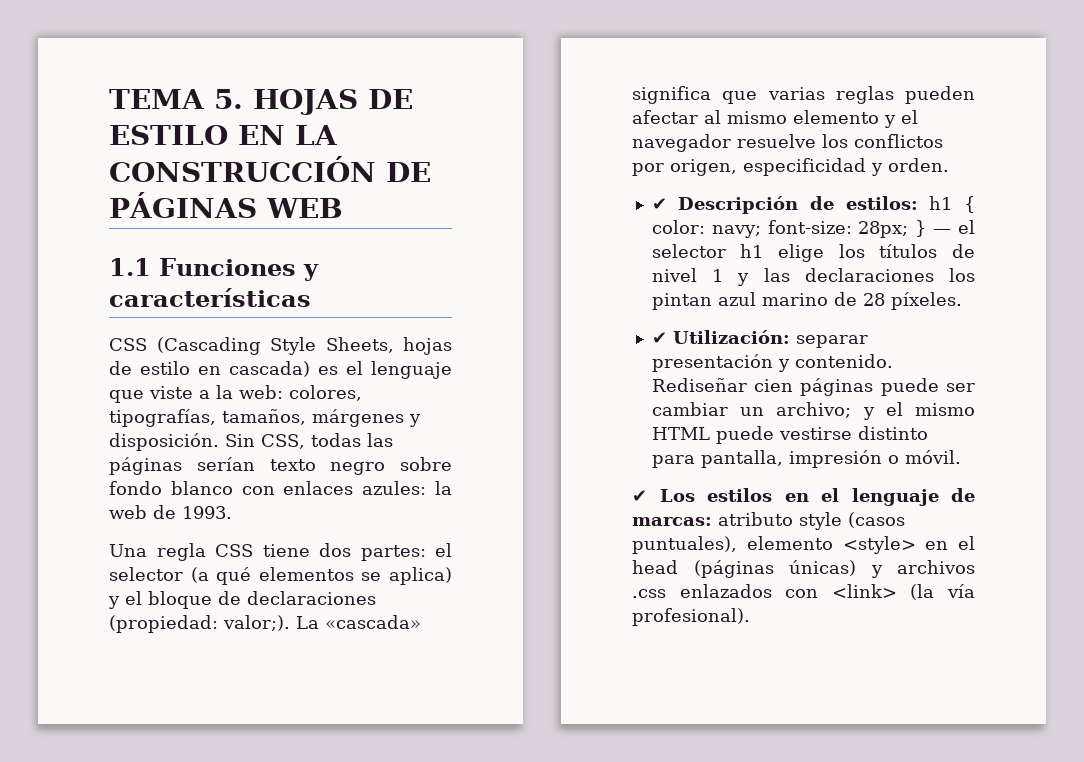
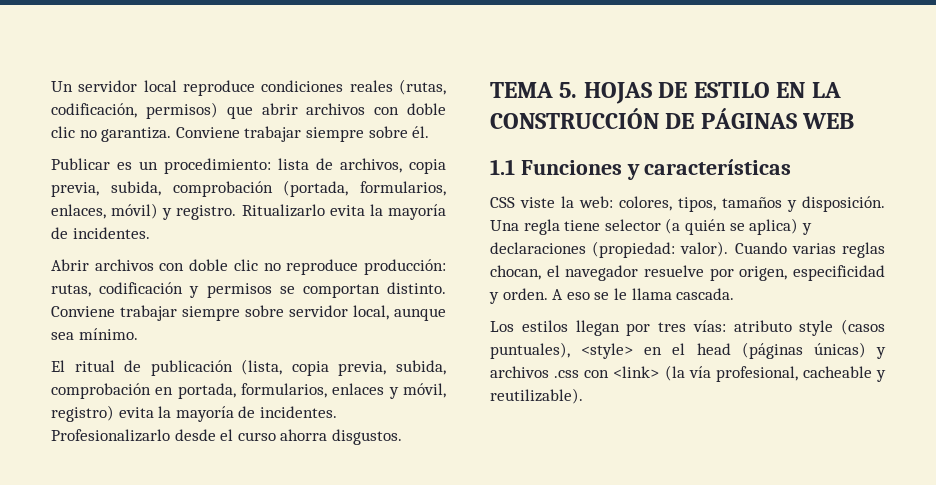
(109, 99) none -> [51,79,446,96] [51,102,446,119] [51,126,430,142] [51,158,446,174] [51,180,446,197] [51,203,447,220] [51,227,150,239] [51,259,447,275] [51,282,446,298] [51,305,446,321] [51,328,138,340] [51,359,446,376] [51,383,446,399] [51,405,337,422] [51,429,402,445] Un servidor local reproduce condiciones reales (rutas, codificación, permisos) que abrir archivos con doble clic no garantiza. Conviene trabajar siempre sobre él. // Publicar es un procedimiento: lista de archivos, copia previa, subida, comprobación (portada, formularios, enlaces, móvil) y registro. Ritualizarlo evita la mayoría de incidentes. // Abrir archivos con doble clic no reproduce producción: rutas, codificación y permisos se comportan distinto. Conviene trabajar siempre sobre servidor local, aunque sea mínimo. // El ritual de publicación (lista, copia previa, subida, comprobación en portada, formularios, enlaces y móvil, registro) evita la mayoría de incidentes. Profesionalizarlo desde el curso ahorra disgustos. //
[156,337,452,355] [109,361,452,379] [109,385,362,403] [109,409,421,427] [109,433,393,451] [109,457,452,475] [109,481,453,495] [109,505,232,519] [109,543,452,561] [109,567,452,585] [108,591,376,609] [109,615,421,633] [632,86,975,104] [632,110,896,128] (Cascading Style Sheets, hojas de estilo en cascada) es el lenguaje que viste a la web: colores, tipografías, tamaños, márgenes y disposición. Sin CSS, todas las páginas serían texto negro sobre fondo blanco con enlaces azules: la web de 1993. // Una regla CSS tiene dos partes: el selector (a qué elementos se aplica) y el bloque de declaraciones (propiedad: valor;). La «cascada» significa que varias reglas pueden afectar al mismo elemento y -> [520,196,885,212] [490,218,812,235] [490,241,885,258] [490,265,541,280] viste la web: colores, tipos, tamaños y disposición. Una regla tiene selector (a quién se aplica) y declaraciones (propiedad: valor). Cuando varias reglas chocan,
[822,134,943,148] los conflictos -> (704, 271) none
[651,196,975,214] [651,220,975,238] [651,244,975,262] [651,268,975,286] [651,292,962,310] [651,330,868,348] [651,354,893,372] [651,378,975,396] [651,402,975,420] [651,426,928,444] [651,450,961,468] [632,488,975,506] [632,517,712,526] // ✔ Descripción de estilos: h1 { color: navy; font-size: 28px; } — el selector h1 elige los títulos de nivel 1 y las declaraciones los pintan azul marino de 28 píxeles. // ✔ Utilización: separar presentación y contenido. Rediseñar cien páginas puede ser cambiar un archivo; y el mismo HTML puede vestirse distinto para pantalla, impresión o móvil. // ✔ Los estilos en el lenguaje de marcas: -> [552,288,735,300] [490,320,726,336] A eso se le llama cascada. // Los estilos llegan por tres vías:
[746,536,833,550] elemento -> (570, 350) none
[679,584,772,598] enlazados -> (580, 374) none
[632,608,750,626] profesional). -> [715,366,886,382] [490,388,583,404] profesional, cacheable y reutilizable).

